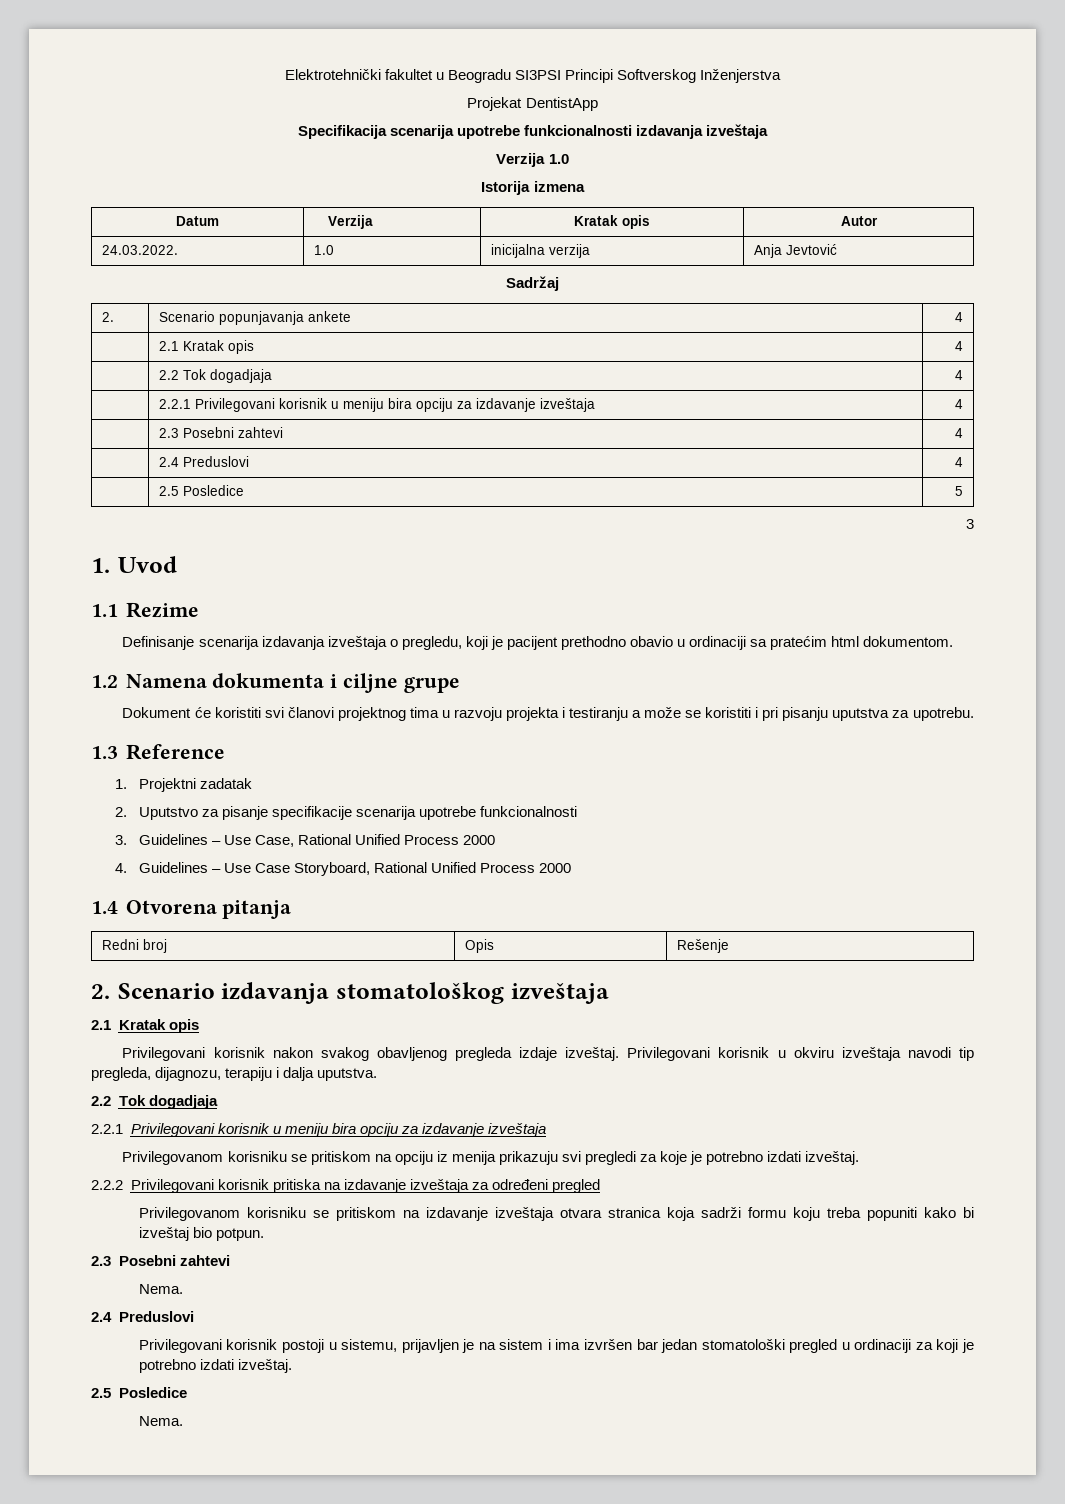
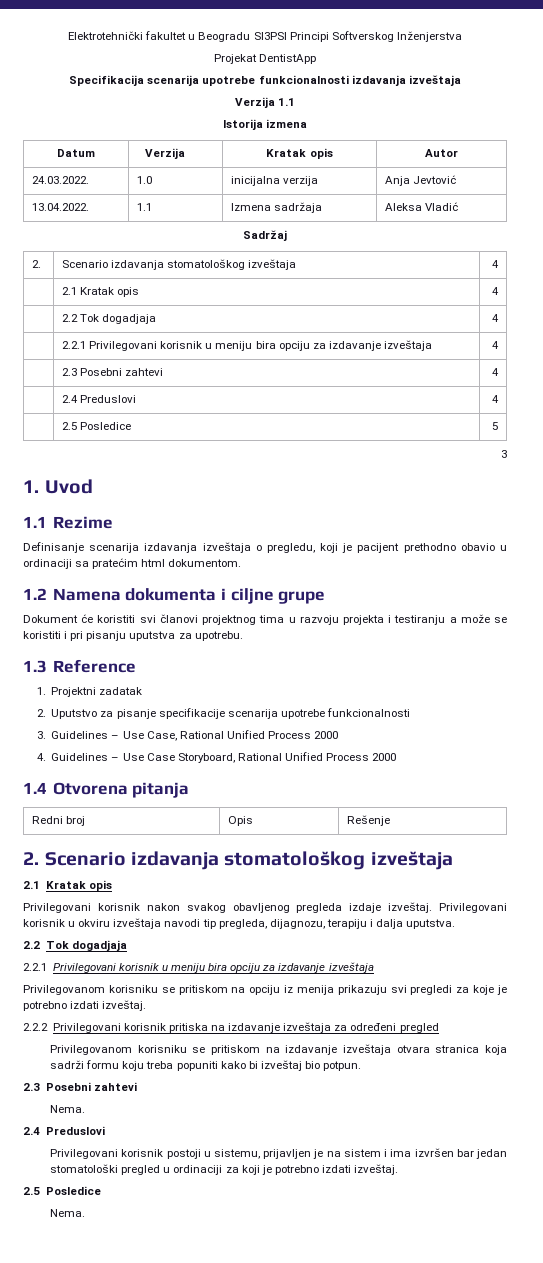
[548,154,569,164] 1.0 -> [278,98,296,106] 1.1
(837, 249) none -> [32,203,90,211] [137,203,153,211] [231,202,323,213] [385,202,459,211] // 13.04.2022. | 1.1 | Izmena sadržaja | Aleksa Vladić
[218,311,351,325] popunjavanja ankete -> [111,259,297,270] izdavanja stomatološkog izveštaja

